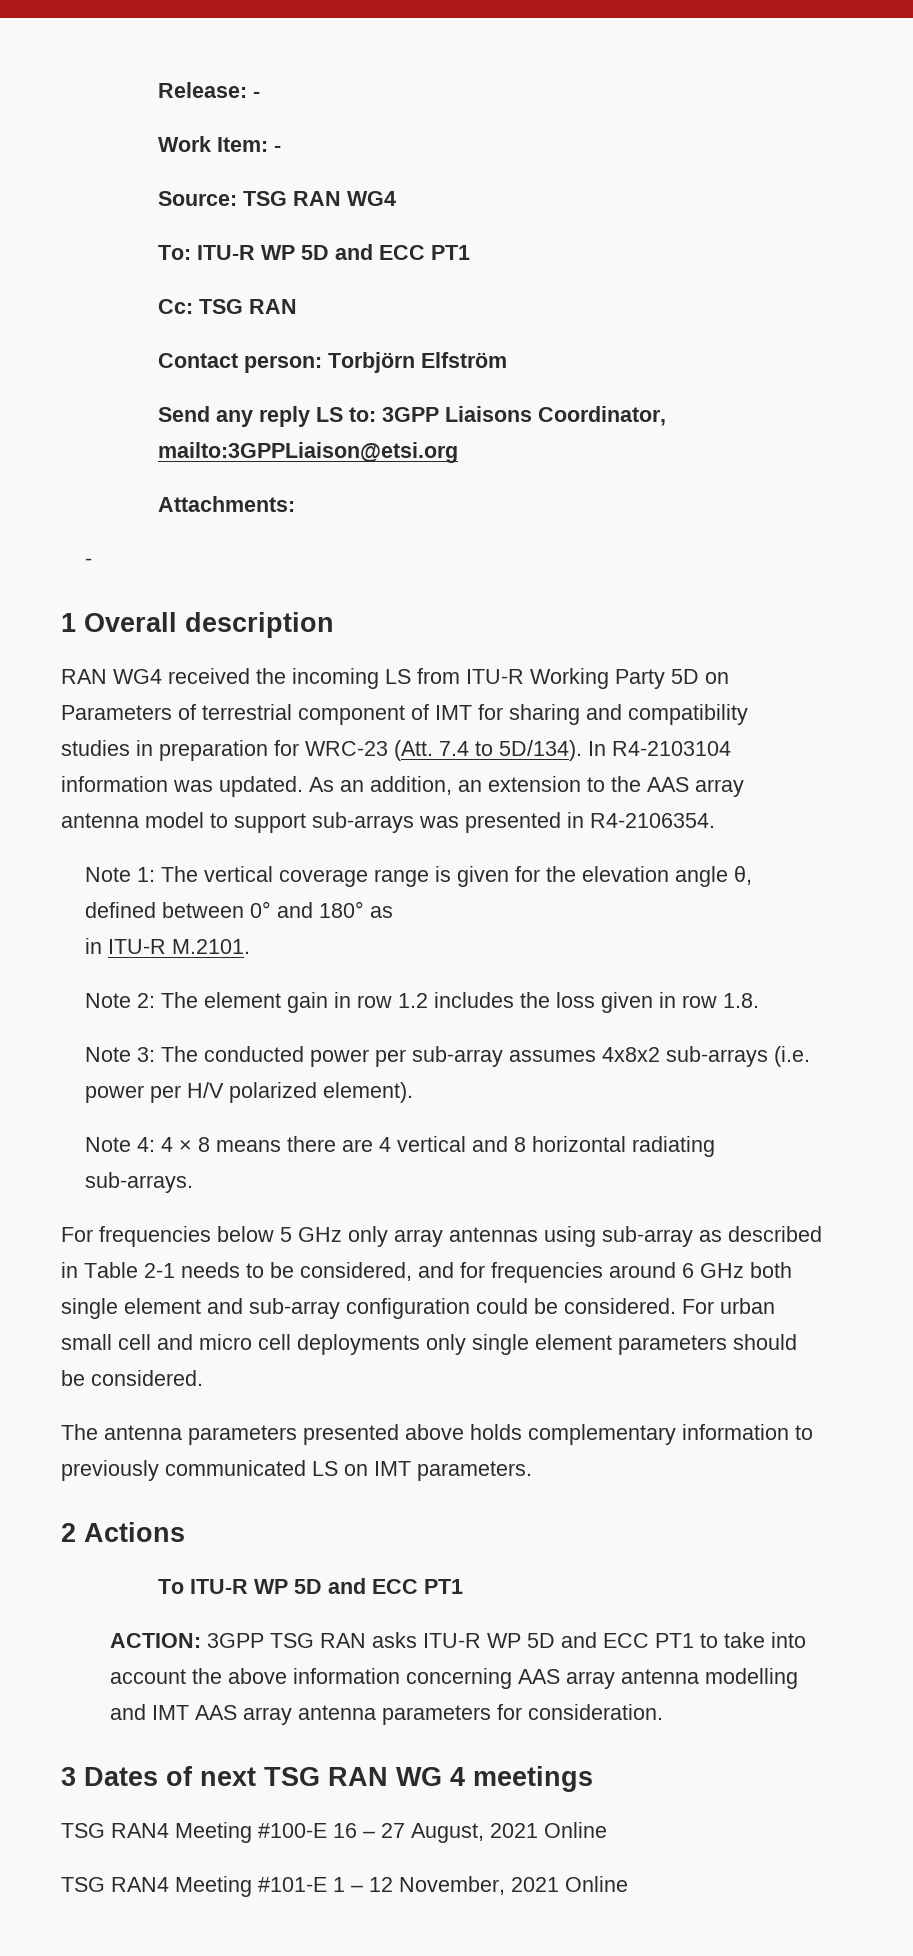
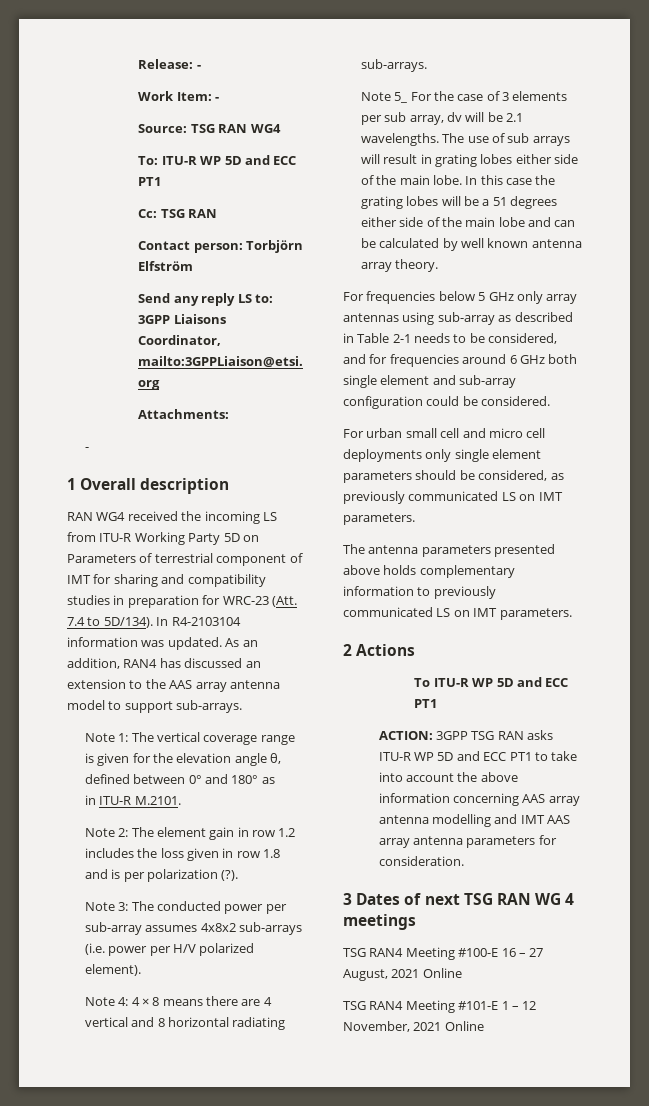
(452, 785) none -> [123,658,243,668] RAN4 has discussed
[312,812,715,833] sub-arrays was presented in R4-2106354. -> [176,700,243,713] sub-arrays.
[723,993,760,1008] 1.8. -> [263,849,281,858] [84,869,239,882] 1.8 and is per polarization (?).
(194, 1182) none -> [360,91,568,103] [360,112,524,125] [360,133,570,146] [360,154,579,167] [360,175,556,185] [360,196,558,209] [360,217,576,227] [360,238,582,251] [360,259,439,272] // Note 5_ For the case of 3 elements per sub array, dv will be 2.1 wavelengths. The use of sub arrays will result in grating lobes either side of the main lobe. In this case the grating lobes will be a 51 degrees either side of the main lobe and can be calculated by well known antenna array theory.
(676, 1306) none -> (551, 401) //
[91,1370,203,1386] considered. -> [478,470,564,481] [343,491,563,504] [343,513,415,525] considered, as previously communicated LS on IMT parameters.

